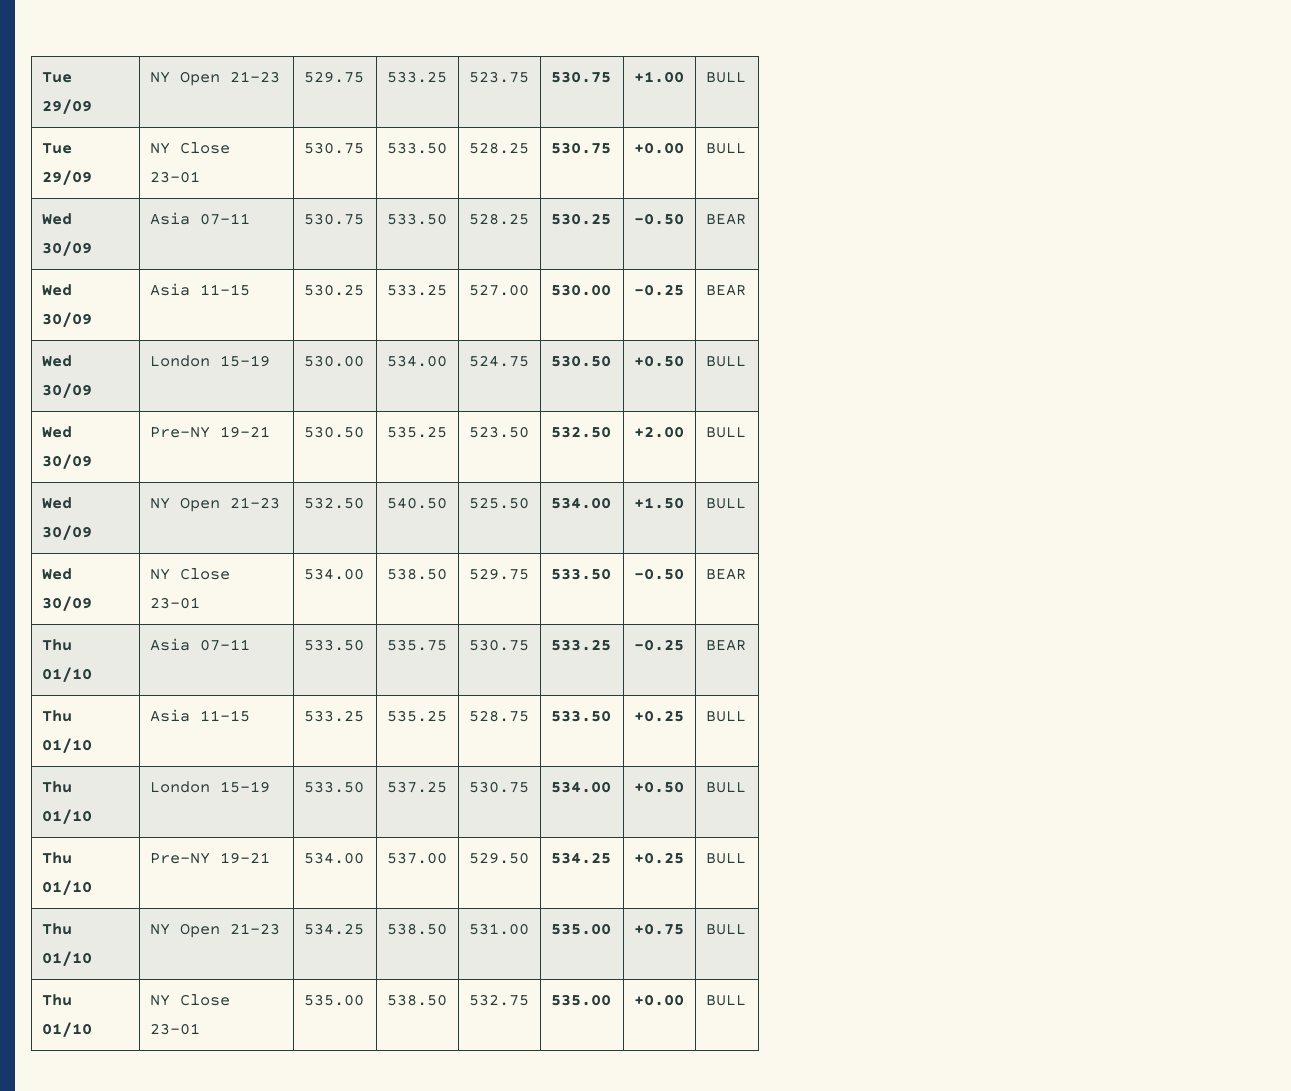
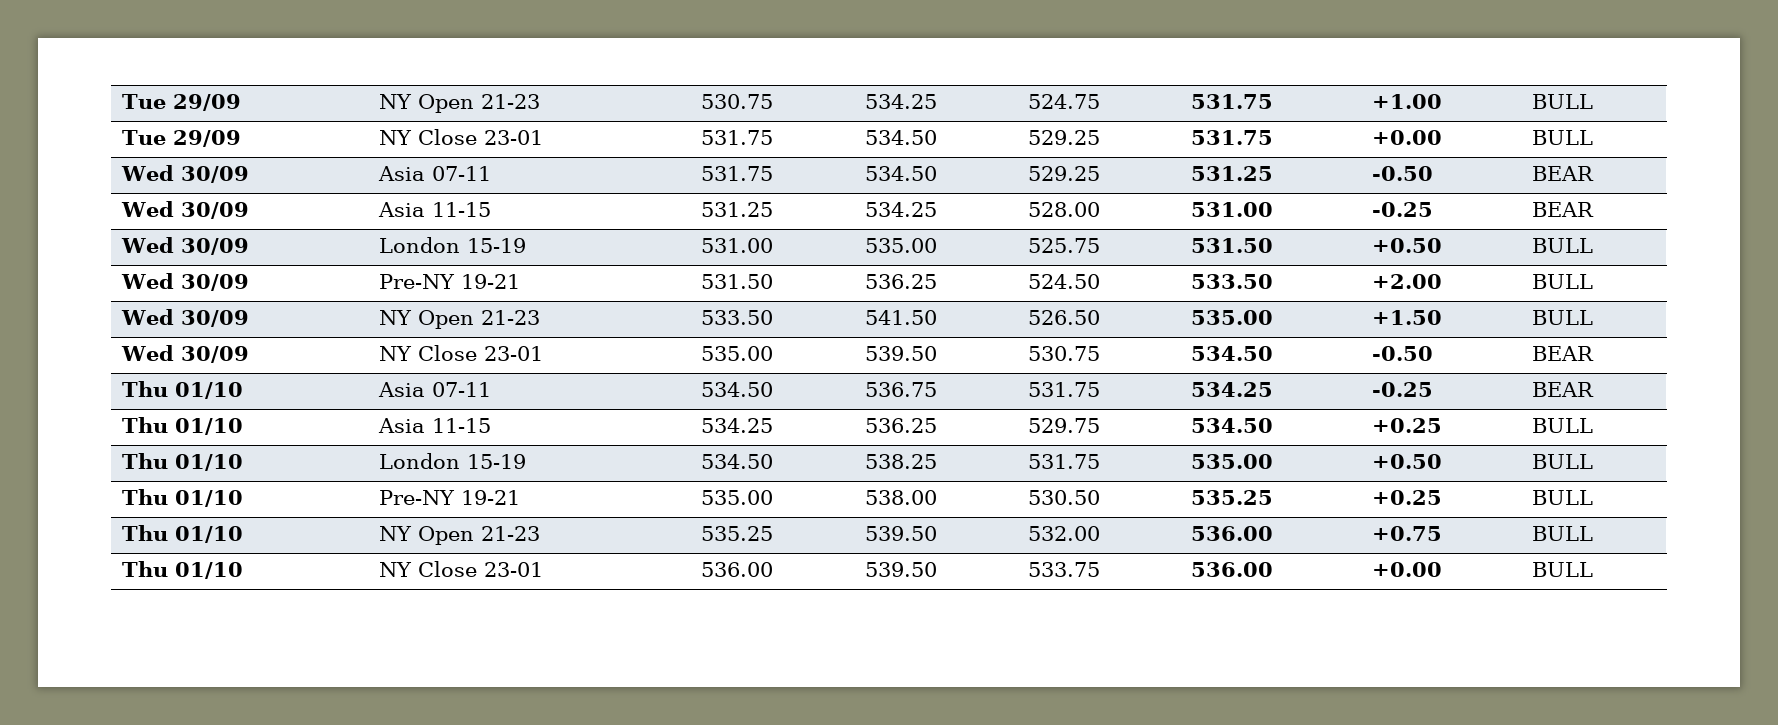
[303,71,364,83] [386,71,447,83] [468,71,529,83] [550,71,611,83] 529.75 | 533.25 | 523.75 | 530.75 -> [701,94,774,109] [865,94,938,109] [1028,94,1101,109] [1191,94,1274,109] 530.75 | 534.25 | 524.75 | 531.75
[303,142,364,154] [386,142,447,154] [468,142,529,154] [550,142,611,154] 530.75 | 533.50 | 528.25 | 530.75 -> [701,130,774,145] [865,130,938,145] [1028,130,1101,145] [1191,130,1274,145] 531.75 | 534.50 | 529.25 | 531.75
[303,213,364,225] [386,213,447,225] [468,213,529,225] [550,213,611,225] 530.75 | 533.50 | 528.25 | 530.25 -> [701,166,774,181] [865,166,938,181] [1028,166,1101,181] [1191,166,1274,181] 531.75 | 534.50 | 529.25 | 531.25
[303,284,364,296] [386,284,447,296] [468,284,529,296] [550,284,611,296] 530.25 | 533.25 | 527.00 | 530.00 -> [701,202,774,217] [865,202,938,217] [1028,202,1101,217] [1191,202,1274,217] 531.25 | 534.25 | 528.00 | 531.00
[303,355,364,367] [386,355,447,367] [468,355,529,367] [550,355,611,367] 530.00 | 534.00 | 524.75 | 530.50 -> [701,238,774,253] [865,238,938,253] [1028,238,1101,253] [1191,238,1274,253] 531.00 | 535.00 | 525.75 | 531.50
[303,426,364,438] [386,426,447,438] [468,426,529,438] [550,426,611,438] 530.50 | 535.25 | 523.50 | 532.50 -> [701,274,774,289] [865,274,938,289] [1028,274,1101,289] [1191,274,1274,289] 531.50 | 536.25 | 524.50 | 533.50
[303,497,364,509] [386,497,447,509] [468,497,529,509] [550,497,611,509] 532.50 | 540.50 | 525.50 | 534.00 -> [701,310,774,325] [865,310,938,325] [1028,310,1101,325] [1191,310,1274,325] 533.50 | 541.50 | 526.50 | 535.00
[303,568,364,580] [386,568,447,580] [468,568,529,580] [550,568,611,580] 534.00 | 538.50 | 529.75 | 533.50 -> [701,346,774,361] [865,346,938,361] [1028,346,1101,361] [1191,346,1274,361] 535.00 | 539.50 | 530.75 | 534.50
[303,639,364,651] [386,639,447,651] [468,639,529,651] [550,639,611,651] 533.50 | 535.75 | 530.75 | 533.25 -> [701,382,774,397] [865,382,938,397] [1028,382,1101,397] [1191,382,1274,397] 534.50 | 536.75 | 531.75 | 534.25
[303,710,364,722] [386,710,447,722] [468,710,529,722] [550,710,611,722] 533.25 | 535.25 | 528.75 | 533.50 -> [701,418,774,433] [865,418,938,433] [1028,418,1101,433] [1191,418,1274,433] 534.25 | 536.25 | 529.75 | 534.50
[303,781,364,793] [386,781,447,793] [468,781,529,793] [550,781,611,793] 533.50 | 537.25 | 530.75 | 534.00 -> [701,454,774,469] [865,454,938,469] [1028,454,1101,469] [1191,454,1274,469] 534.50 | 538.25 | 531.75 | 535.00
[303,852,364,864] [386,852,447,864] [468,852,529,864] [550,852,611,864] 534.00 | 537.00 | 529.50 | 534.25 -> [701,490,774,505] [865,490,938,505] [1028,490,1101,505] [1191,490,1274,505] 535.00 | 538.00 | 530.50 | 535.25
[303,923,364,935] [386,923,447,935] [468,923,529,935] [550,923,611,935] 534.25 | 538.50 | 531.00 | 535.00 -> [701,526,774,541] [865,526,938,541] [1028,526,1101,541] [1191,526,1274,541] 535.25 | 539.50 | 532.00 | 536.00
[303,994,364,1006] [386,994,447,1006] [468,994,529,1006] [550,994,611,1006] 535.00 | 538.50 | 532.75 | 535.00 -> [701,562,774,577] [865,562,938,577] [1028,562,1101,577] [1191,562,1274,577] 536.00 | 539.50 | 533.75 | 536.00

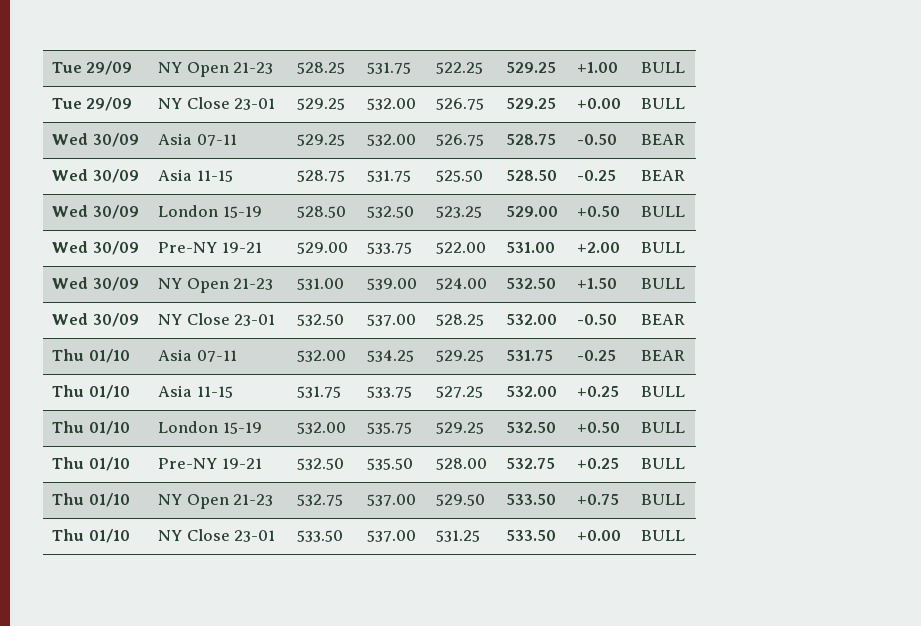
[701,94,774,109] [865,94,938,109] [1028,94,1101,109] [1191,94,1274,109] 530.75 | 534.25 | 524.75 | 531.75 -> [297,62,346,74] [367,62,412,74] [436,62,484,74] [506,62,557,73] 528.25 | 531.75 | 522.25 | 529.25
[701,130,774,145] [865,130,938,145] [1028,130,1101,145] [1191,130,1274,145] 531.75 | 534.50 | 529.25 | 531.75 -> [297,98,346,110] [367,98,417,110] [436,98,485,110] [506,98,557,109] 529.25 | 532.00 | 526.75 | 529.25
[701,166,774,181] [865,166,938,181] [1028,166,1101,181] [1191,166,1274,181] | 531.75 | 534.50 | 529.25 | 531.25 -> [297,134,346,146] [367,134,417,146] [436,134,485,146] [506,134,557,145] | 529.25 | 532.00 | 526.75 | 528.75
[701,202,774,217] [865,202,938,217] [1028,202,1101,217] [1191,202,1274,217] 531.25 | 534.25 | 528.00 | 531.00 -> [297,170,346,182] [367,170,412,182] [436,170,484,182] [506,170,558,181] 528.75 | 531.75 | 525.50 | 528.50
[701,238,774,253] [865,238,938,253] [1028,238,1101,253] [1191,238,1274,253] 531.00 | 535.00 | 525.75 | 531.50 -> [297,206,347,218] [367,206,415,218] [436,206,483,218] [506,206,559,217] 528.50 | 532.50 | 523.25 | 529.00
[701,274,774,289] [865,274,938,289] [1028,274,1101,289] [1191,274,1274,289] 531.50 | 536.25 | 524.50 | 533.50 -> [297,242,349,254] [367,242,413,254] [436,242,487,254] [506,242,556,253] 529.00 | 533.75 | 522.00 | 531.00
[701,310,774,325] [865,310,938,325] [1028,310,1101,325] [1191,310,1274,325] 533.50 | 541.50 | 526.50 | 535.00 -> [297,278,345,290] [367,278,418,290] [436,278,488,290] [506,278,557,289] 531.00 | 539.00 | 524.00 | 532.50
[701,346,774,361] [865,346,938,361] [1028,346,1101,361] [1191,346,1274,361] 535.00 | 539.50 | 530.75 | 534.50 -> [297,314,345,326] [367,314,417,326] [436,314,485,326] [506,314,558,325] 532.50 | 537.00 | 528.25 | 532.00
[701,382,774,397] [865,382,938,397] [1028,382,1101,397] [1191,382,1274,397] 534.50 | 536.75 | 531.75 | 534.25 -> [297,350,347,362] [367,350,415,362] [436,350,485,362] [506,350,554,361] 532.00 | 534.25 | 529.25 | 531.75
[701,418,774,433] [865,418,938,433] [1028,418,1101,433] [1191,418,1274,433] 534.25 | 536.25 | 529.75 | 534.50 -> [297,386,342,398] [367,386,413,398] [436,386,484,398] [506,386,558,397] 531.75 | 533.75 | 527.25 | 532.00
[701,454,774,469] [865,454,938,469] [1028,454,1101,469] [1191,454,1274,469] 534.50 | 538.25 | 531.75 | 535.00 -> [297,422,347,434] [367,422,413,434] [436,422,485,434] [506,422,557,433] 532.00 | 535.75 | 529.25 | 532.50
[701,490,774,505] [865,490,938,505] [1028,490,1101,505] [1191,490,1274,505] 535.00 | 538.00 | 530.50 | 535.25 -> [297,458,345,470] [367,458,414,470] [436,458,488,470] [506,458,556,469] 532.50 | 535.50 | 528.00 | 532.75
[701,526,774,541] [865,526,938,541] [1028,526,1101,541] [1191,526,1274,541] 535.25 | 539.50 | 532.00 | 536.00 -> [297,494,344,506] [367,494,417,506] [436,494,486,506] [506,494,557,505] 532.75 | 537.00 | 529.50 | 533.50
[701,562,774,577] [865,562,938,577] [1028,562,1101,577] [1191,562,1274,577] 536.00 | 539.50 | 533.75 | 536.00 -> [297,530,344,542] [367,530,417,542] [436,530,481,542] [506,530,557,541] 533.50 | 537.00 | 531.25 | 533.50

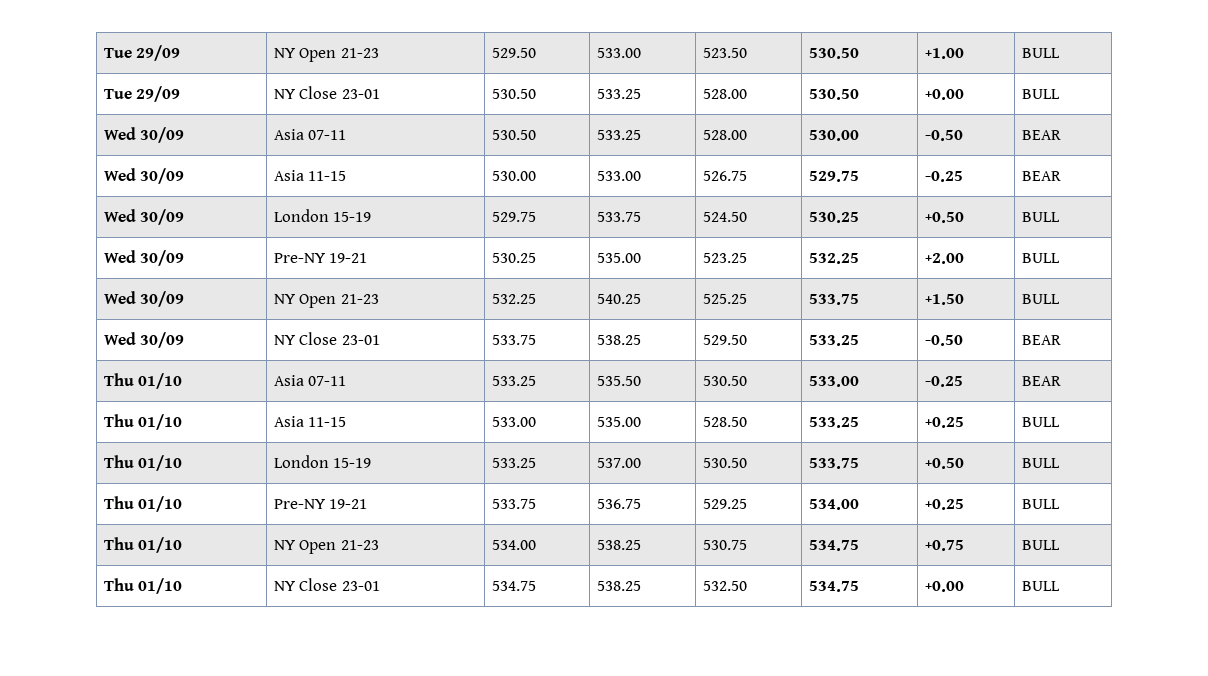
[297,62,346,74] [367,62,412,74] [436,62,484,74] [506,62,557,73] 528.25 | 531.75 | 522.25 | 529.25 -> [492,48,537,58] [597,48,642,58] [703,48,748,58] [809,48,860,59] 529.50 | 533.00 | 523.50 | 530.50
[297,98,346,110] [367,98,417,110] [436,98,485,110] [506,98,557,109] 529.25 | 532.00 | 526.75 | 529.25 -> [492,89,537,99] [597,89,642,99] [703,89,748,99] [809,89,860,100] 530.50 | 533.25 | 528.00 | 530.50
[297,134,346,146] [367,134,417,146] [436,134,485,146] [506,134,557,145] 529.25 | 532.00 | 526.75 | 528.75 -> [492,130,537,140] [597,130,642,140] [703,130,748,140] [809,130,860,141] 530.50 | 533.25 | 528.00 | 530.00
[297,170,346,182] [367,170,412,182] [436,170,484,182] [506,170,558,181] 528.75 | 531.75 | 525.50 | 528.50 -> [492,171,537,181] [597,171,642,181] [703,171,748,181] [809,171,860,182] 530.00 | 533.00 | 526.75 | 529.75
[297,206,347,218] [367,206,415,218] [436,206,483,218] [506,206,559,217] 528.50 | 532.50 | 523.25 | 529.00 -> [492,212,537,222] [597,212,642,222] [703,212,748,222] [809,212,860,223] 529.75 | 533.75 | 524.50 | 530.25
[297,242,349,254] [367,242,413,254] [436,242,487,254] [506,242,556,253] 529.00 | 533.75 | 522.00 | 531.00 -> [492,253,537,263] [597,253,642,263] [703,253,748,263] [809,253,860,264] 530.25 | 535.00 | 523.25 | 532.25
[297,278,345,290] [367,278,418,290] [436,278,488,290] [506,278,557,289] 531.00 | 539.00 | 524.00 | 532.50 -> [492,294,537,304] [597,294,642,304] [703,294,748,304] [809,294,860,305] 532.25 | 540.25 | 525.25 | 533.75
[297,314,345,326] [367,314,417,326] [436,314,485,326] [506,314,558,325] 532.50 | 537.00 | 528.25 | 532.00 -> [492,335,537,345] [597,335,642,345] [703,335,748,345] [809,335,860,346] 533.75 | 538.25 | 529.50 | 533.25
[297,350,347,362] [367,350,415,362] [436,350,485,362] [506,350,554,361] 532.00 | 534.25 | 529.25 | 531.75 -> [492,376,537,386] [597,376,642,386] [703,376,748,386] [809,376,860,387] 533.25 | 535.50 | 530.50 | 533.00
[297,386,342,398] [367,386,413,398] [436,386,484,398] [506,386,558,397] 531.75 | 533.75 | 527.25 | 532.00 -> [492,417,537,427] [597,417,642,427] [703,417,748,427] [809,417,860,428] 533.00 | 535.00 | 528.50 | 533.25
[297,422,347,434] [367,422,413,434] [436,422,485,434] [506,422,557,433] 532.00 | 535.75 | 529.25 | 532.50 -> [492,458,537,468] [597,458,642,468] [703,458,748,468] [809,458,860,469] 533.25 | 537.00 | 530.50 | 533.75
[297,458,345,470] [367,458,414,470] [436,458,488,470] [506,458,556,469] 532.50 | 535.50 | 528.00 | 532.75 -> [492,499,537,509] [597,499,642,509] [703,499,748,509] [809,499,860,510] 533.75 | 536.75 | 529.25 | 534.00
[297,494,344,506] [367,494,417,506] [436,494,486,506] [506,494,557,505] 532.75 | 537.00 | 529.50 | 533.50 -> [492,540,537,550] [597,540,642,550] [703,540,748,550] [809,540,860,551] 534.00 | 538.25 | 530.75 | 534.75
[297,530,344,542] [367,530,417,542] [436,530,481,542] [506,530,557,541] 533.50 | 537.00 | 531.25 | 533.50 -> [492,581,537,591] [597,581,642,591] [703,581,748,591] [809,581,860,592] 534.75 | 538.25 | 532.50 | 534.75

